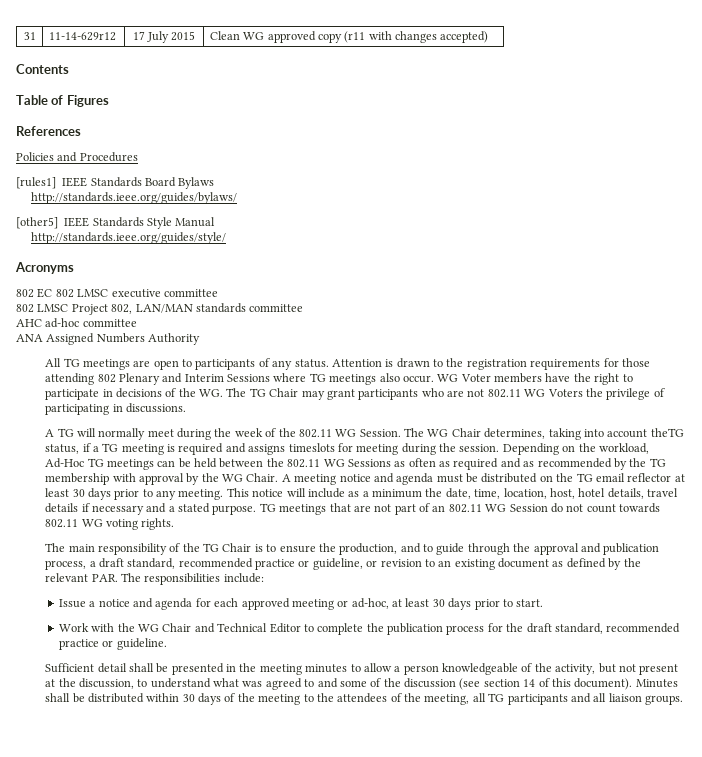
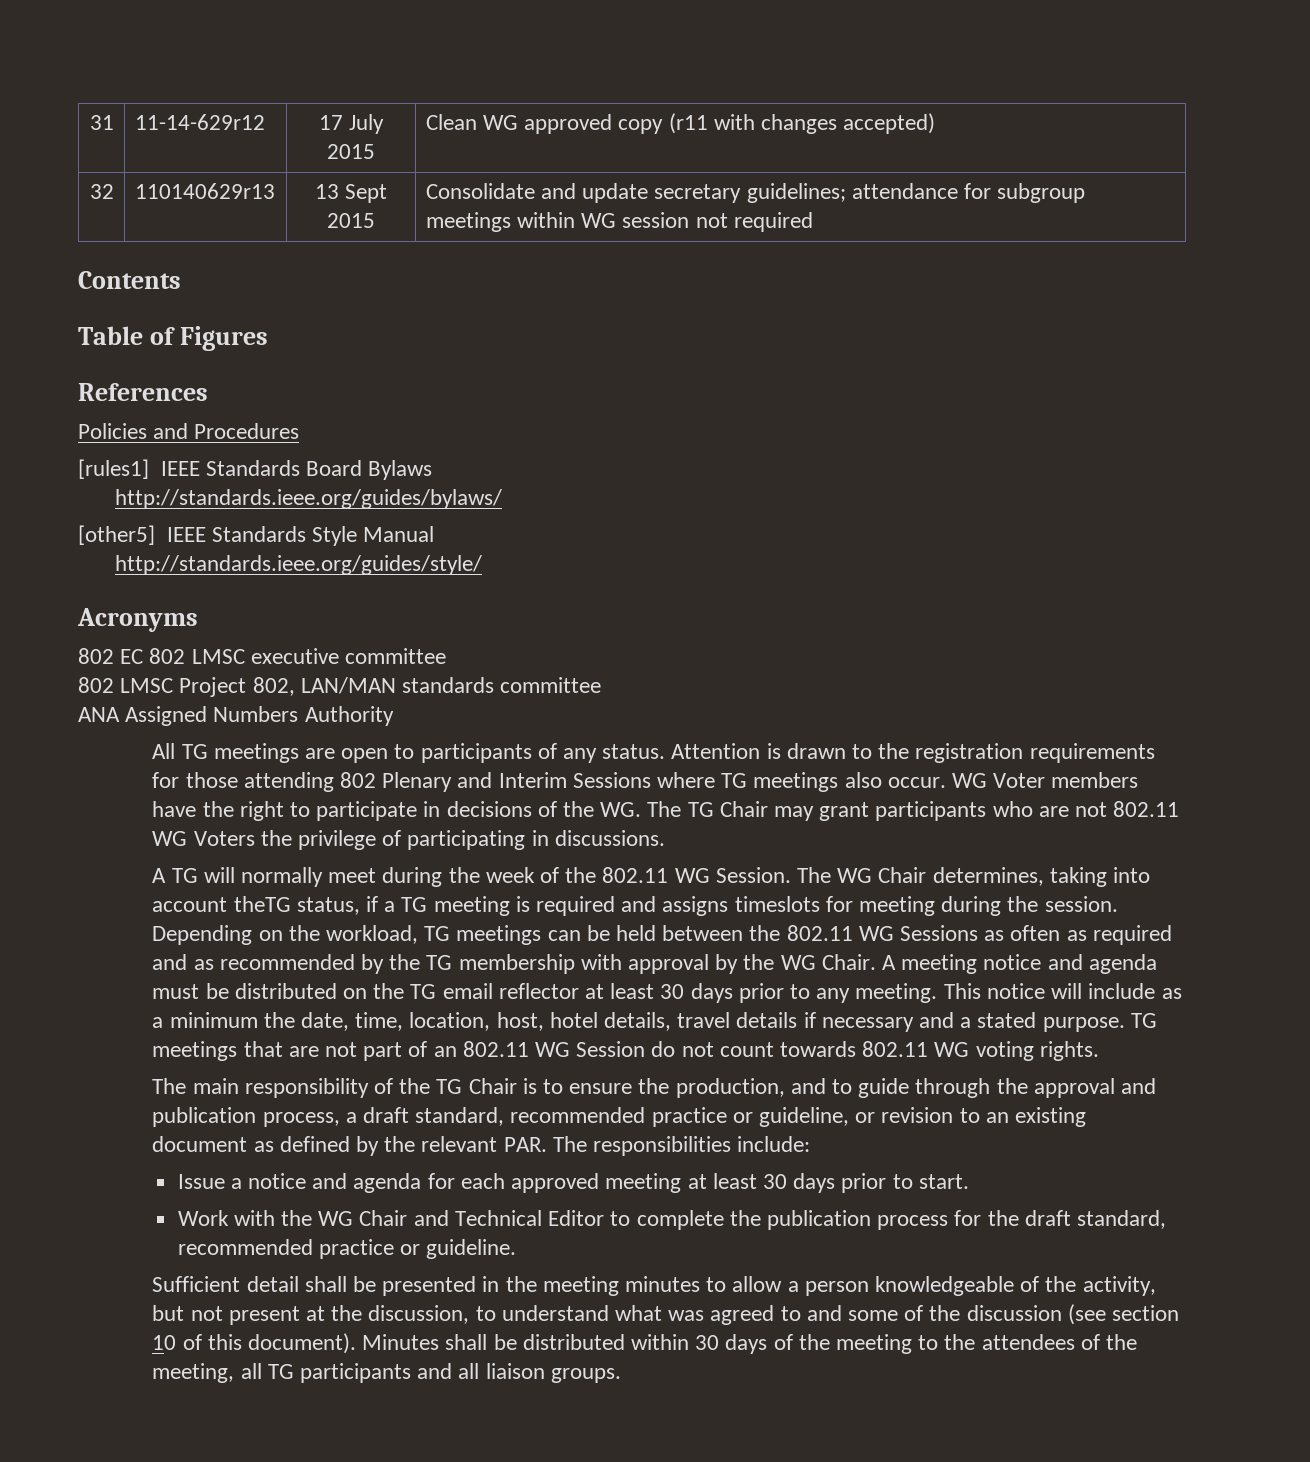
(489, 37) none -> [89,184,114,199] [134,183,275,199] [314,184,388,203] [327,213,375,228] [425,183,1086,203] [425,212,813,232] // 32 | 110140629r13 | 13 Sept 2015 | Consolidate and update secretary guidelines; attendance for subgroup meetings within WG session not required
[16,318,137,328] // AHC ad-hoc committee -> (602, 685) none
[45,458,85,468] Ad-Hoc -> (418, 934) none
[337,598,389,609] or ad-hoc, -> (682, 1183) none
[523,679,536,687] 14 -> [152,1335,177,1350] 10

